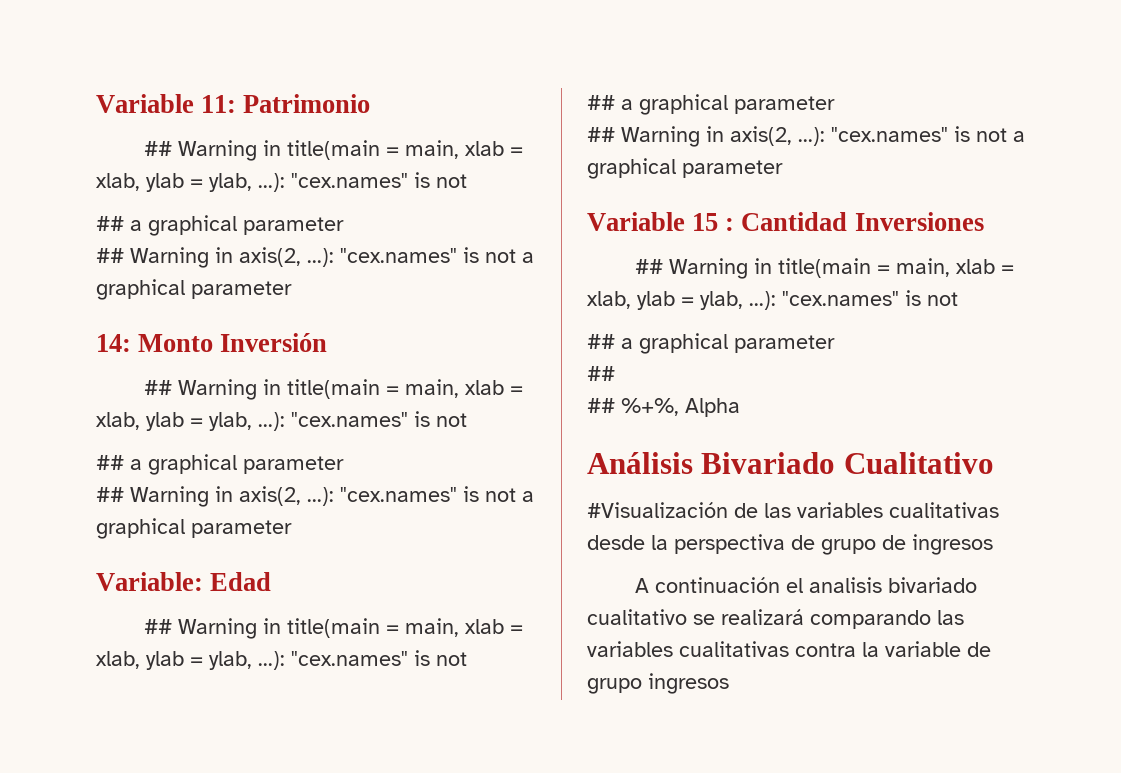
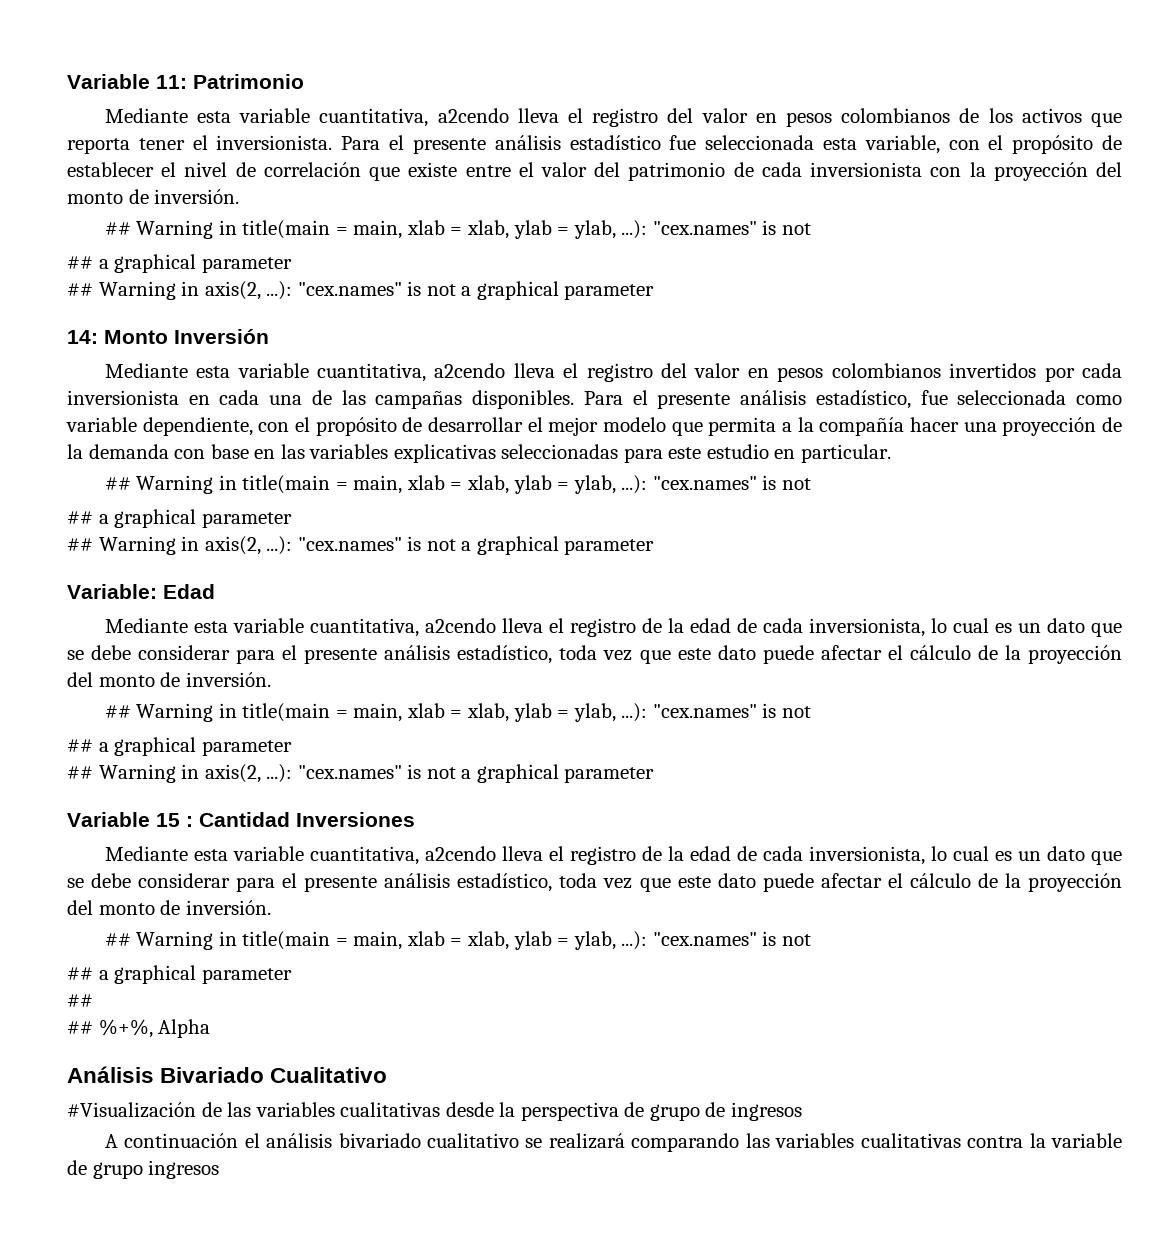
(371, 103) none -> [104,108,1122,127] [67,135,1122,154] [67,162,1122,181] [67,189,240,204] // Mediante esta variable cuantitativa, a2cendo lleva el registro del valor en pesos colombianos de los activos que reporta tener el inversionista. Para el presente análisis estadístico fue seleccionada esta variable, con el propósito de establecer el nivel de correlación que existe entre el valor del patrimonio de cada inversionista con la proyección del monto de inversión.
(328, 342) none -> [104,363,1122,382] [67,390,1123,409] [66,417,1122,436] [67,444,891,463] // Mediante esta variable cuantitativa, a2cendo lleva el registro del valor en pesos colombianos invertidos por cada inversionista en cada una de las campañas disponibles. Para el presente análisis estadístico, fue seleccionada como variable dependiente, con el propósito de desarrollar el mejor modelo que permita a la compañía hacer una proyección de la demanda con base en las variables explicativas seleccionadas para este estudio en particular.
(272, 581) none -> [104,618,1123,637] [67,645,1123,664] [67,672,271,687] // Mediante esta variable cuantitativa, a2cendo lleva el registro de la edad de cada inversionista, lo cual es un dato que se debe considerar para el presente análisis estadístico, toda vez que este dato puede afectar el cálculo de la proyección del monto de inversión.
(984, 221) none -> [104,846,1123,865] [67,873,1123,892] [67,900,271,915] // Mediante esta variable cuantitativa, a2cendo lleva el registro de la edad de cada inversionista, lo cual es un dato que se debe considerar para el presente análisis estadístico, toda vez que este dato puede afectar el cálculo de la proyección del monto de inversión.
[808,577,882,593] analisis -> [266,1133,333,1148] análisis

